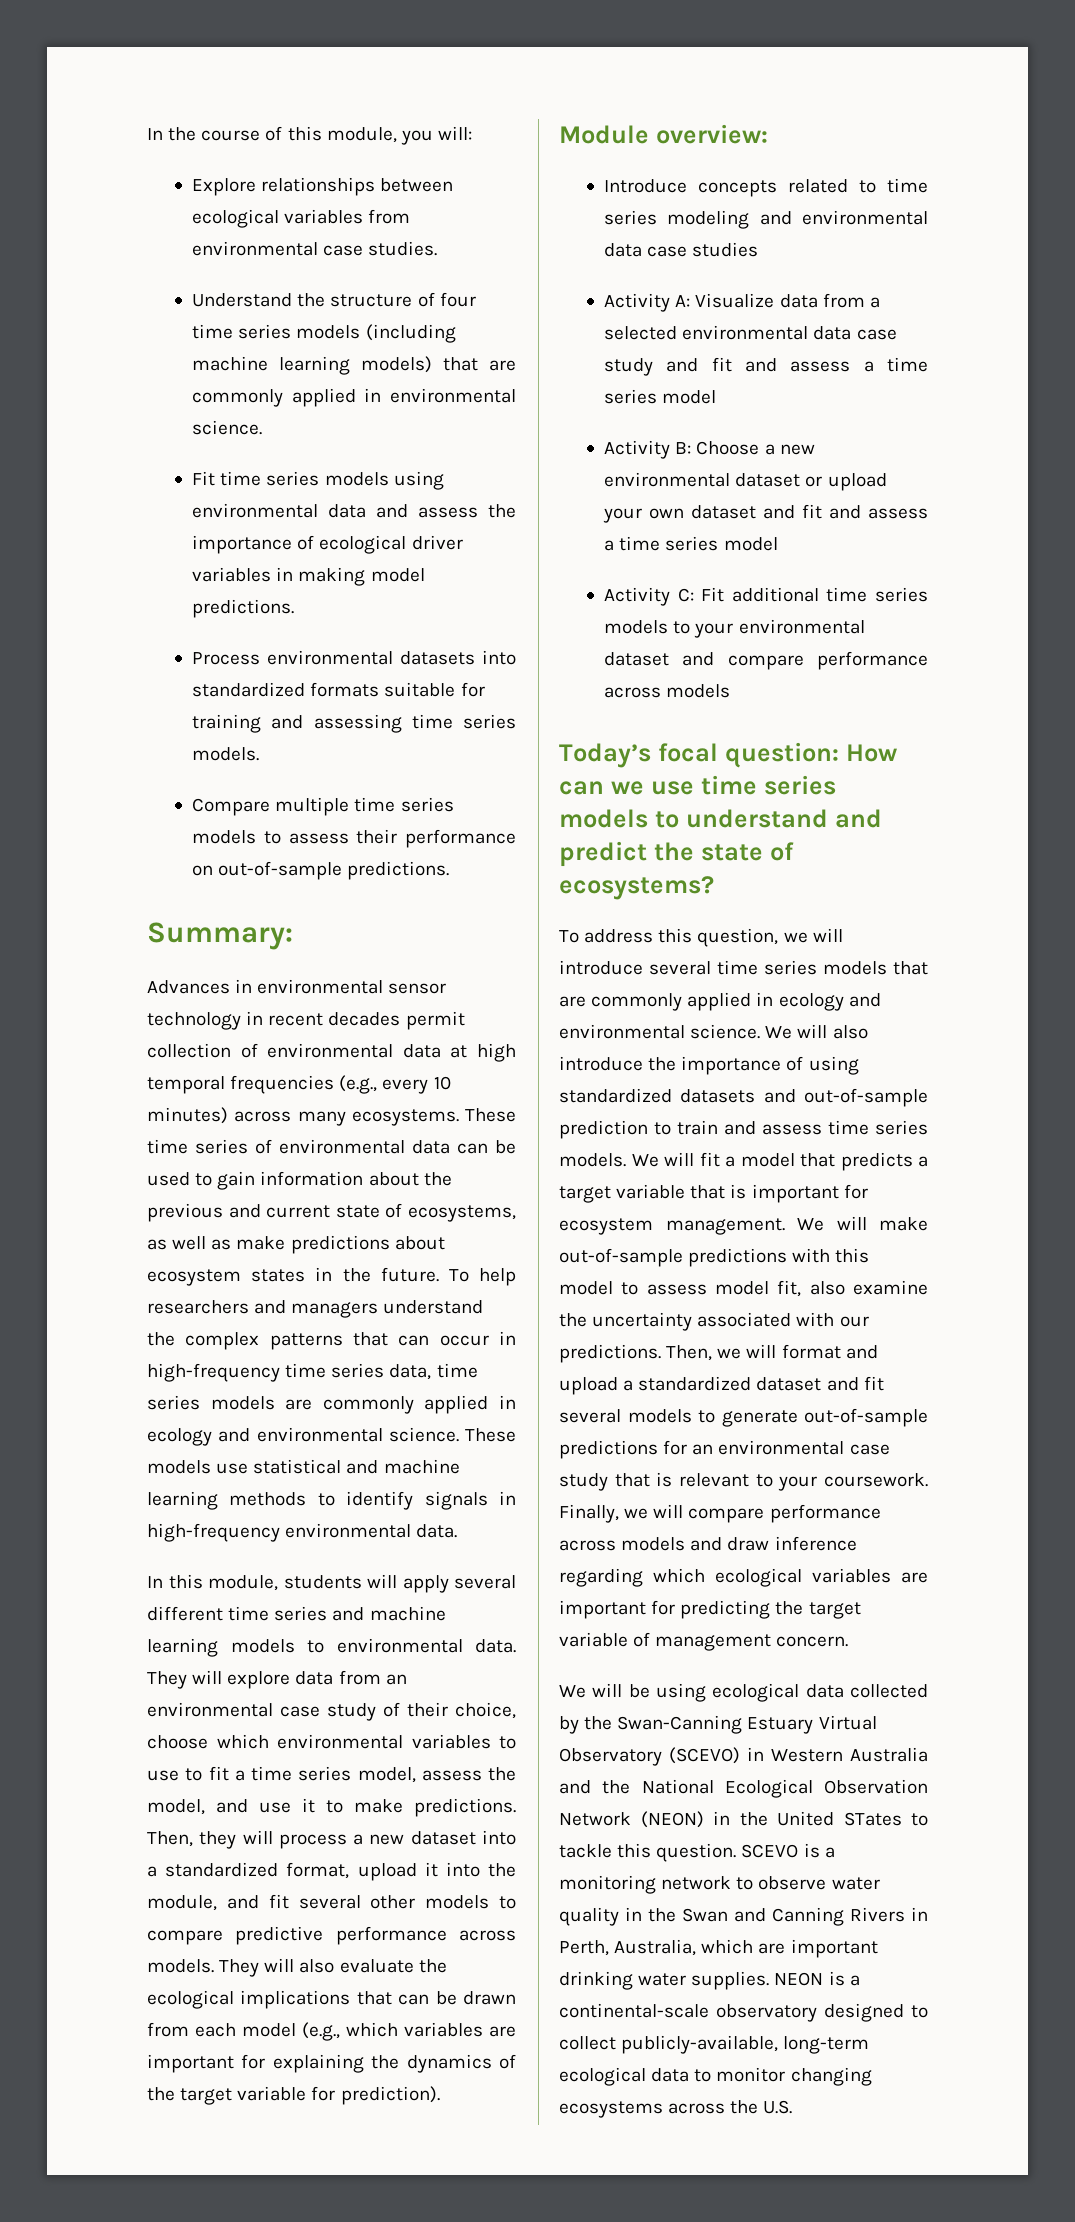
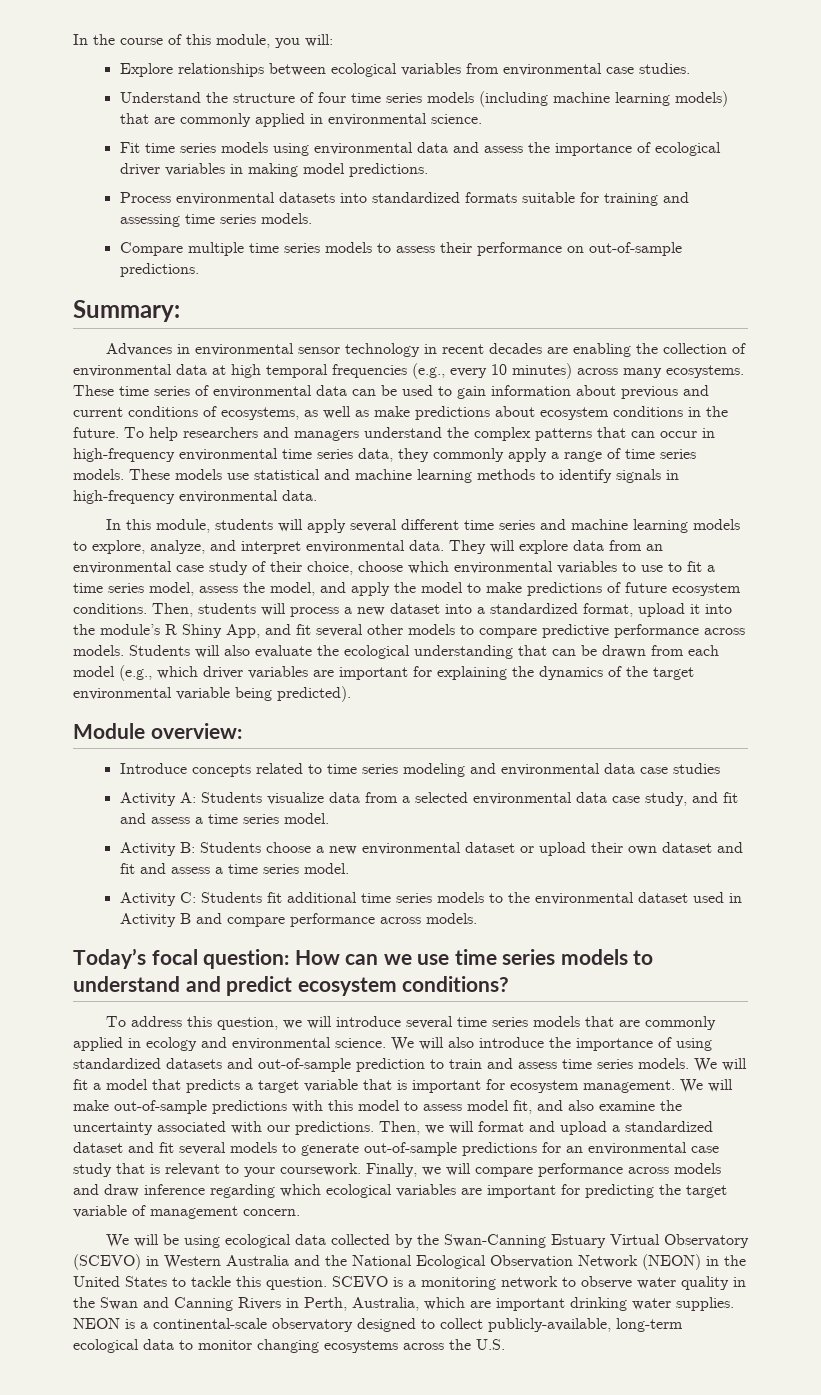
[405,1011,465,1030] permit -> [546,343,658,357] are enabling the
[423,1172,452,1186] the -> (616, 390) none
[335,1205,380,1218] state -> [128,406,198,417] conditions
[251,1269,306,1282] states -> [613,406,683,417] conditions
(280, 1372) none -> [179,448,278,461] environmental
[436,1363,478,1378] [147,1395,516,1414] [147,1427,459,1446] time series models are commonly applied in ecology and environmental science. -> [398,448,696,462] [73,469,124,480] they commonly apply a range of time series models.
(324, 1646) none -> [92,540,301,554] explore, analyze, and interpret
[259,1798,516,1817] [147,1831,237,1849] use it to make predictions. Then, they -> [351,582,741,596] [73,603,256,617] apply the model to make predictions of future ecosystem conditions. Then, students
[147,1895,217,1911] module, -> [100,624,260,638] module’s R Shiny App,
[219,1959,260,1977] They -> [129,645,190,656] Students
[240,1990,351,2009] implications -> [414,645,513,659] understanding
(398, 2029) none -> [203,666,243,679] driver
[237,2086,440,2105] variable for prediction). -> [73,686,351,702] environmental variable being predicted).
[695,293,775,308] Visualize -> [200,792,324,805] Students visualize
[604,357,928,376] [604,389,717,404] study and fit and assess a time series model -> [644,792,738,806] [119,813,329,824] study, and fit and assess a time series model.
[696,441,760,455] Choose -> [199,842,311,853] Students choose
[603,508,643,523] your -> [590,842,623,853] their
[723,537,778,551] model -> [303,863,349,874] model.
[701,587,725,602] Fit -> [200,892,282,903] Students fit
[694,619,865,638] [604,652,670,666] your environmental dataset -> [507,892,742,905] [119,913,191,927] the environmental dataset used in Activity B
[666,684,731,698] models -> [425,913,477,924] models.
[653,842,794,861] [559,876,714,900] the state of ecosystems? -> [297,976,510,996] ecosystem conditions?
(802, 1288) none -> [537,1100,563,1111] and
[843,1812,902,1826] STates -> [125,1276,167,1287] States

